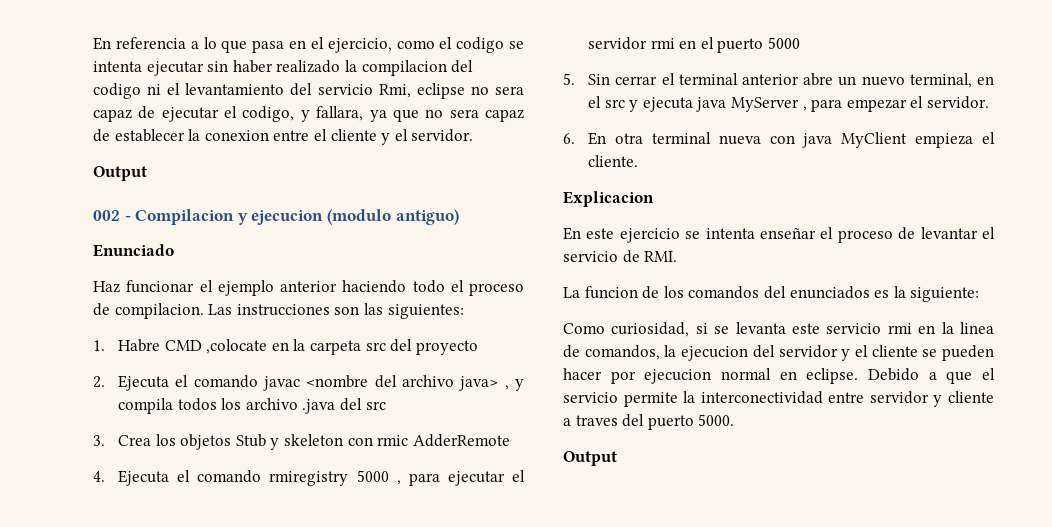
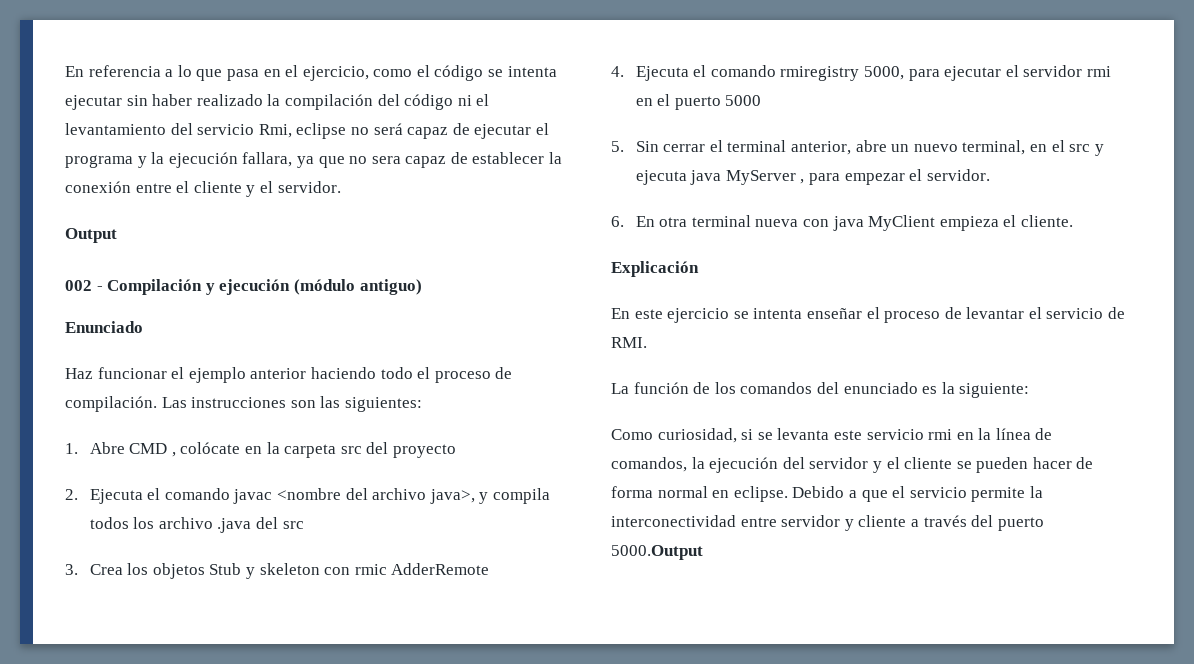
[456,37,505,53] codigo -> [434,65,484,81] código
[361,60,474,76] [93,83,141,99] compilacion del codigo -> [284,94,454,110] compilación del código
[494,86,524,95] sera -> [373,123,403,135] será
[242,106,310,122] codigo, y -> [65,152,238,168] programa y la ejecución
[204,130,269,141] conexion -> [65,181,131,193] conexión
[135,209,391,225] Compilacion y ejecucion (modulo -> [107,279,355,295] Compilación y ejecución (módulo
[114,303,204,319] compilacion. -> [65,396,157,412] compilación.
[118,339,268,354] Habre CMD ,colocate -> [89,442,241,457] Abre CMD , colócate
[459,376,509,391] java> , -> [429,489,475,504] java>,
[356,470,401,485] 5000 , -> [864,66,905,80] 5000,
[741,74,799,85] anterior -> [791,141,852,155] anterior,
[563,191,654,207] Explicacion -> [611,261,699,277] Explicación
[584,286,638,299] funcion -> [633,382,689,394] función
[789,286,870,299] enunciados -> [843,382,918,394] enunciado
[959,322,994,334] linea -> [995,428,1031,440] línea
[681,346,749,361] ejecucion -> [709,457,779,473] ejecución
[610,369,712,384] por ejecucion -> [1076,457,1094,469] [611,486,653,498] de forma
[575,415,618,426] traves -> [923,515,967,527] través
[698,414,735,426] [563,451,617,466] 5000. // Output -> [611,545,703,560] 5000.Output

